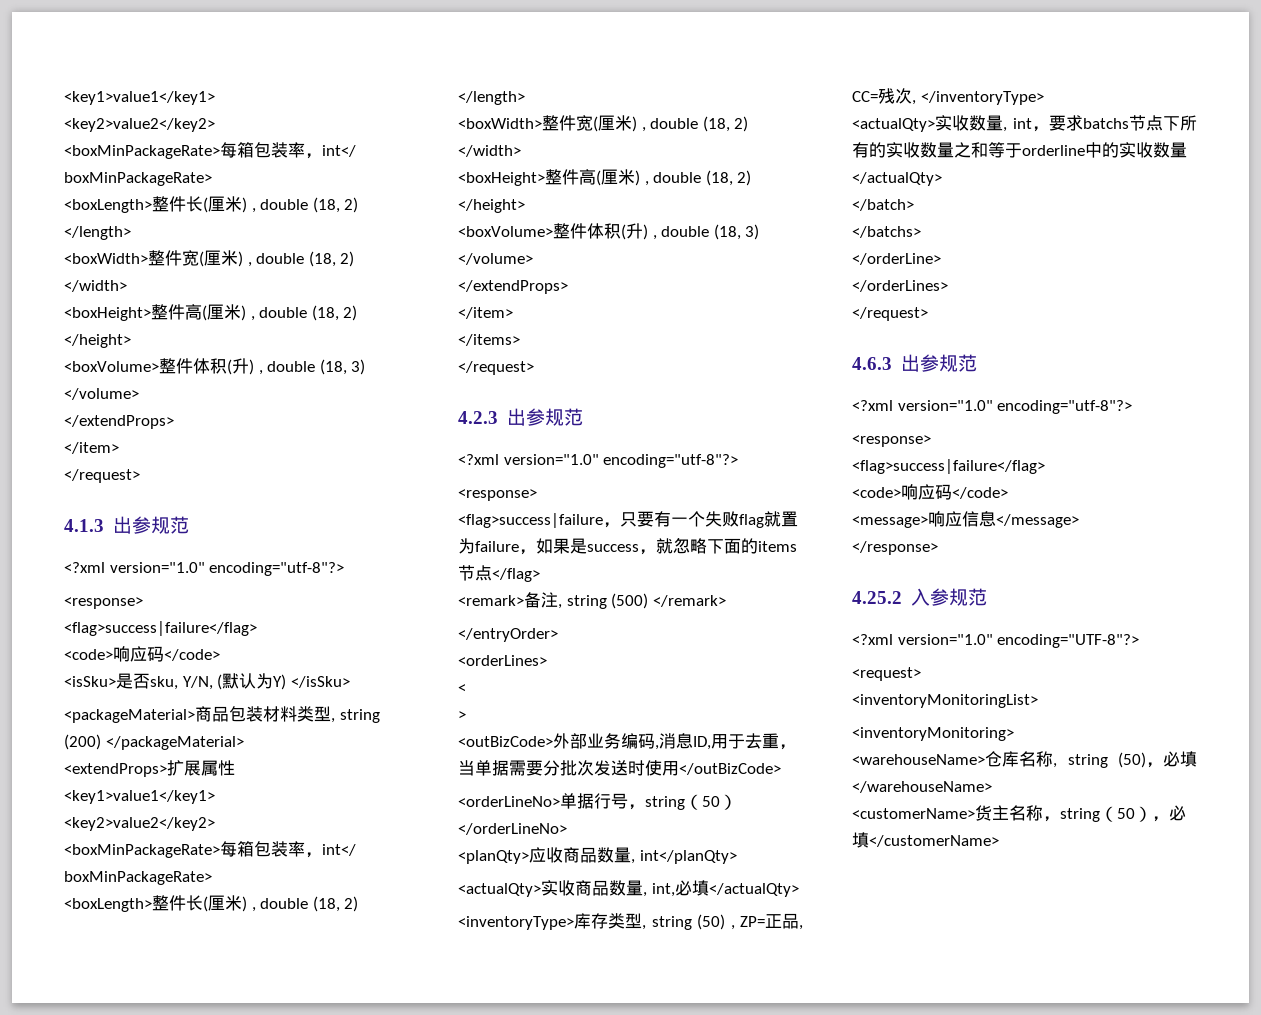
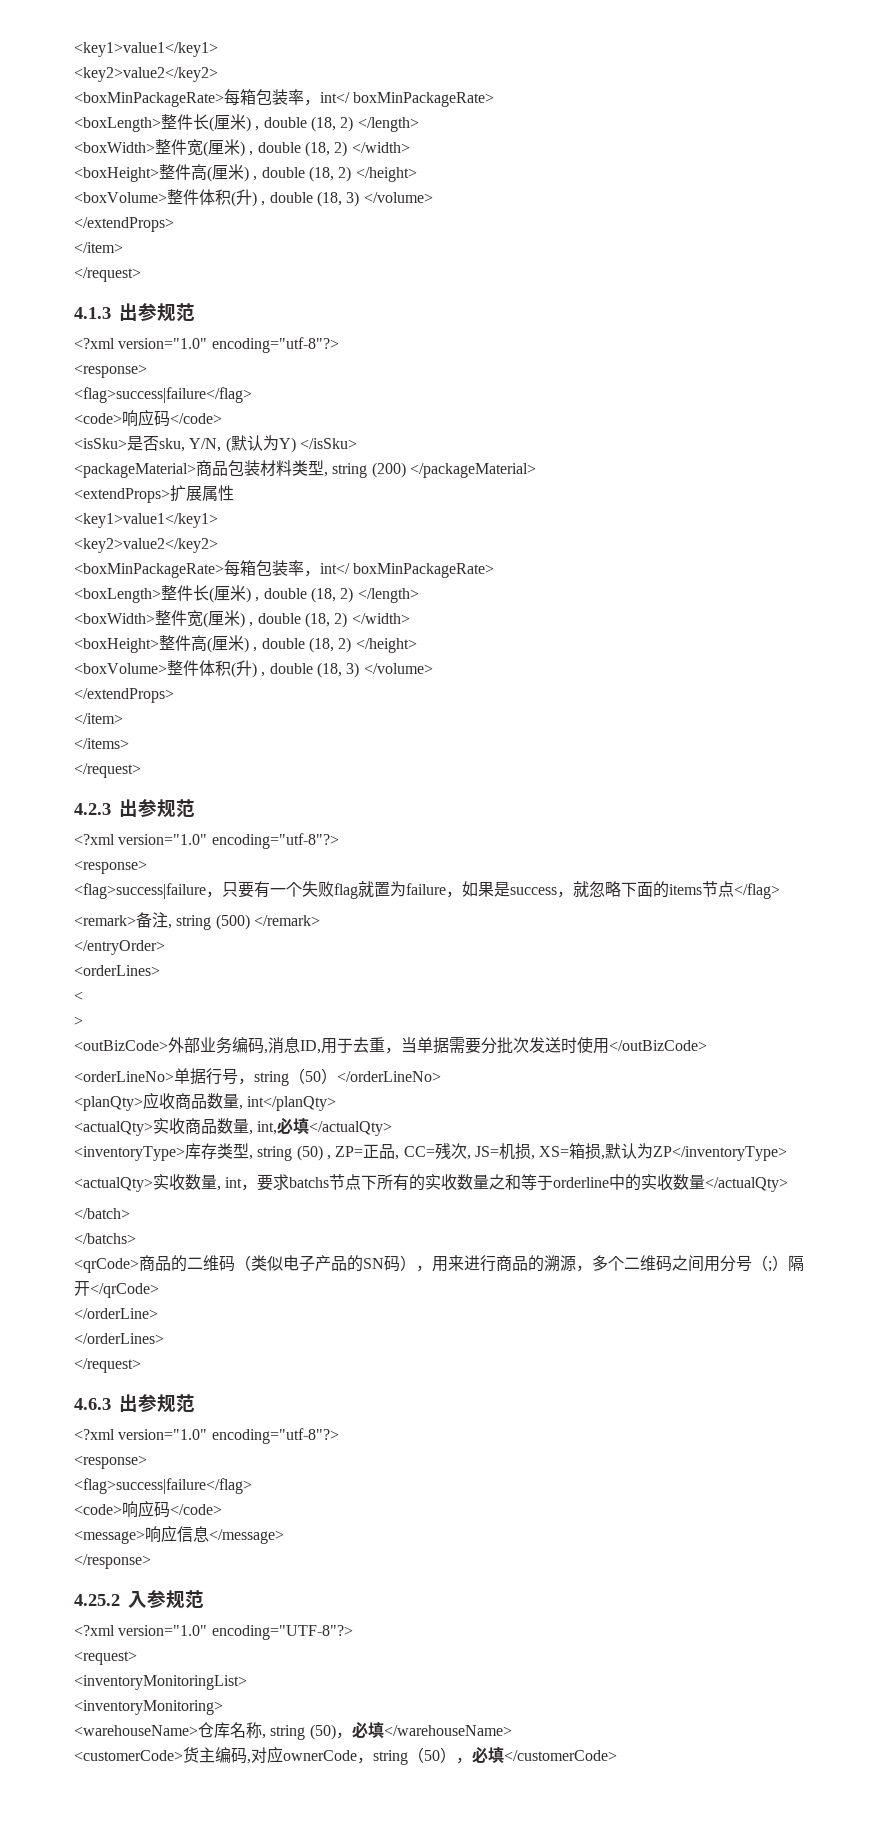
[920,91,1044,105] </inventoryType> -> [474,1143,788,1161] JS=机损, XS=箱损,默认为ZP</inventoryType>
(921, 232) none -> [74,1255,804,1273] [74,1281,159,1298] // <qrCode>商品的二维码（类似电子产品的SN码），用来进行商品的溯源，多个二维码之间用分号（;）隔开</qrCode>
[852,805,1043,821] <customerName>货主名称 -> [74,1746,357,1764] <customerCode>货主编码,对应ownerCode
[869,835,999,847] </customerName> -> [504,1750,617,1761] </customerCode>

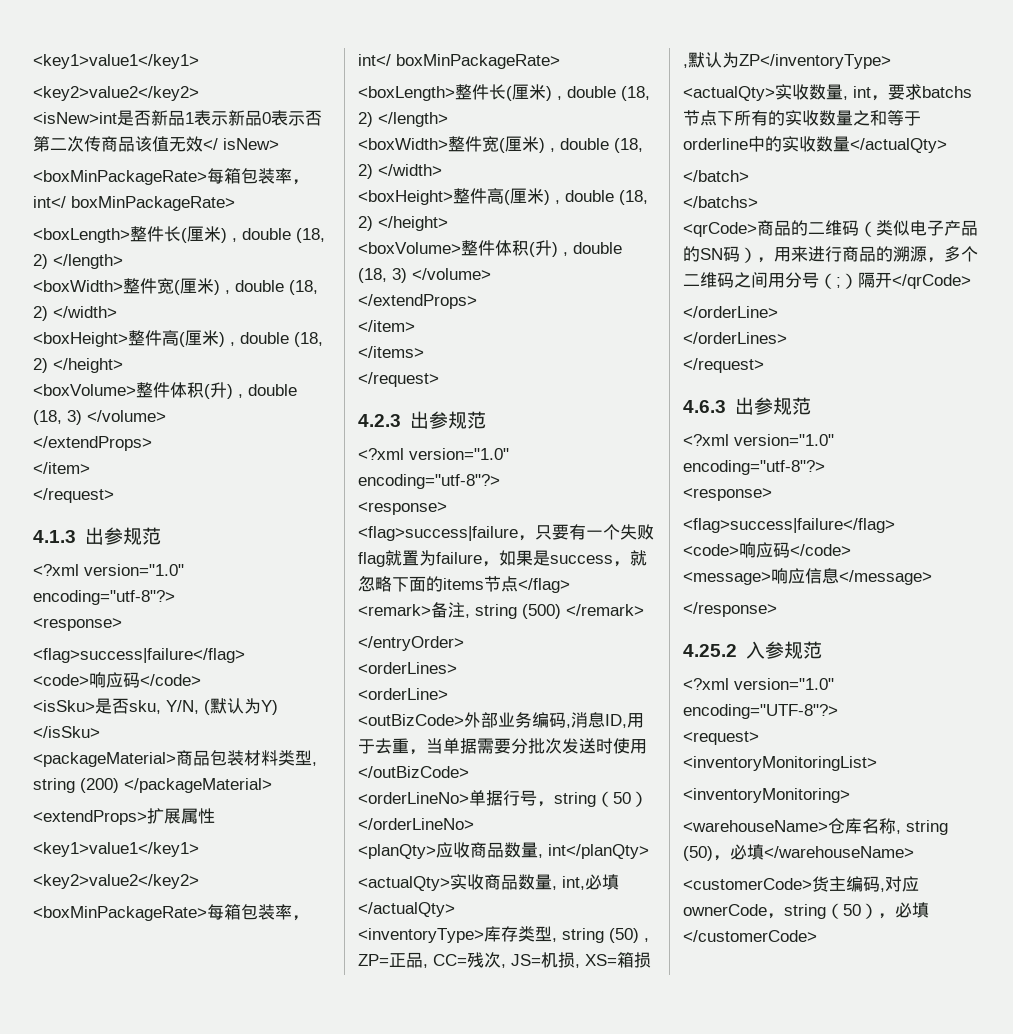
[74,42,218,57] [74,67,218,82] <key1>value1</key1> // <key2>value2</key2> -> [33,54,199,69] [33,86,199,101] [33,110,322,126] [33,136,279,152] <key1>value1</key1> // <key2>value2</key2> // <isNew>int是否新品1表示新品0表示否第二次传商品该值无效</ isNew>
[74,991,83,1001] [74,1016,83,1026] < // > -> [358,688,448,700] <orderLine>

